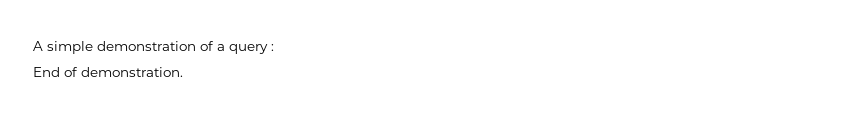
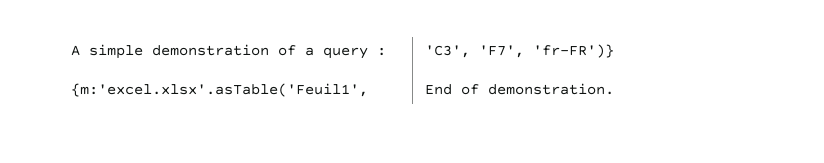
(274, 47) none -> [71,83,368,97] [425,44,614,58] // {m:'excel.xlsx'.asTable('Feuil1', 'C3', 'F7', 'fr-FR')}

